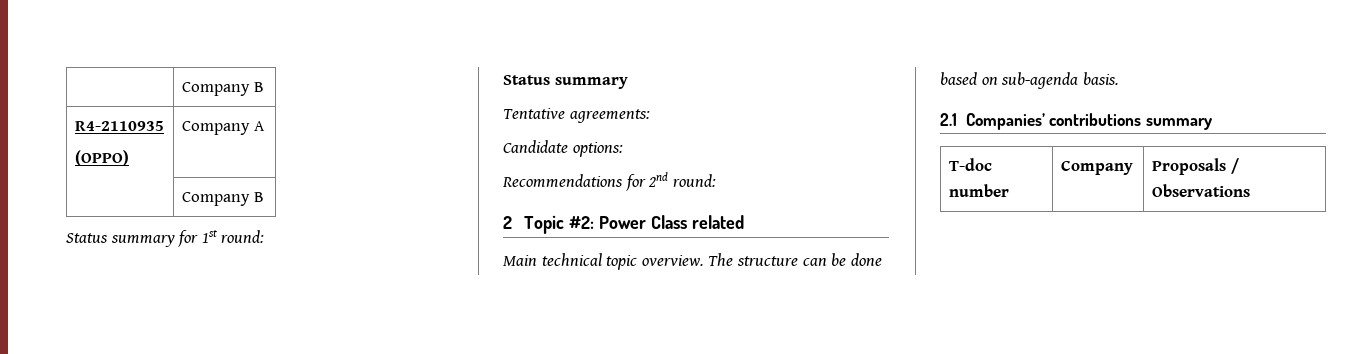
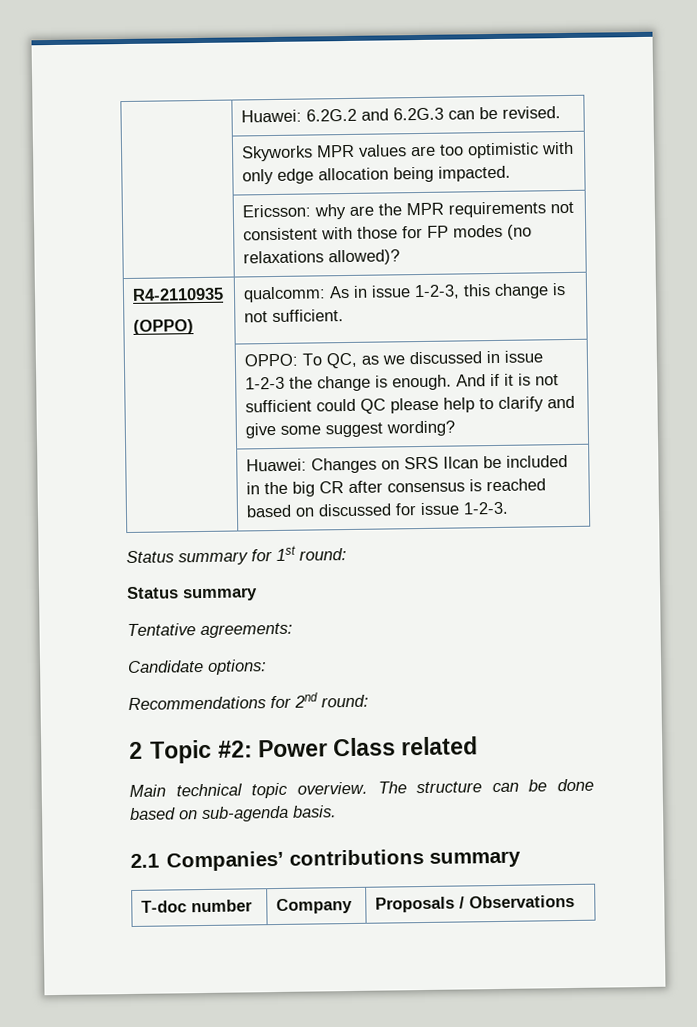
[181,82,264,96] [74,121,164,131] [74,150,129,166] [181,121,265,135] [181,192,264,206] | Company B // R4-2110935 // (OPPO) | Company A // | Company B -> [241,106,562,123] [241,141,575,162] [242,165,512,185] [242,201,575,220] [243,224,533,241] [243,249,401,266] [132,287,225,301] [133,319,195,335] [243,283,567,303] [244,309,345,323] [244,350,544,369] [245,373,560,392] [245,395,576,414] [245,420,456,439] [246,455,569,474] [246,478,547,497] [246,501,510,518] | Huawei: 6.2G.2 and 6.2G.3 can be revised. // | Skyworks MPR values are too optimistic with only edge allocation being impacted. // | Ericsson: why are the MPR requirements not consistent with those for FP modes (no relaxations allowed)? // R4-2110935 // (OPPO) | qualcomm: As in issue 1-2-3, this change is not sufficient. // | OPPO: To QC, as we discussed in issue 1-2-3 the change is enough. And if it is not sufficient could QC please help to clarify and give some suggest wording? // | Huawei: Changes on SRS Ilcan be included in the big CR after consensus is reached based on discussed for issue 1-2-3.

